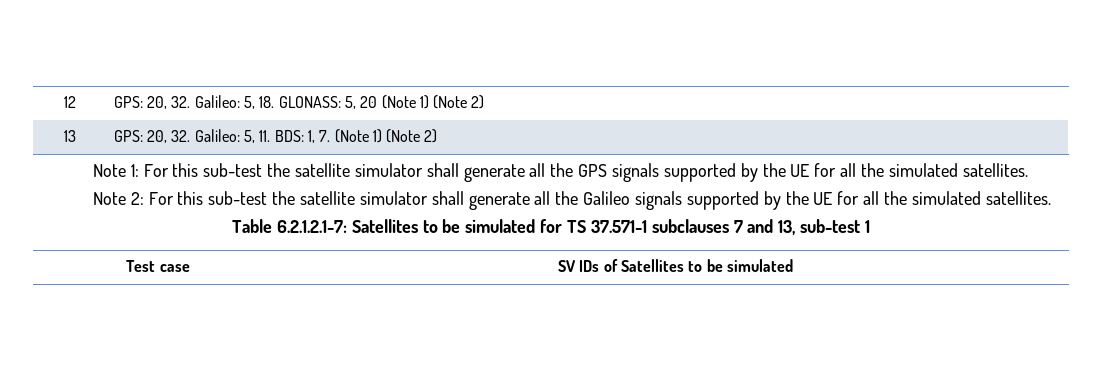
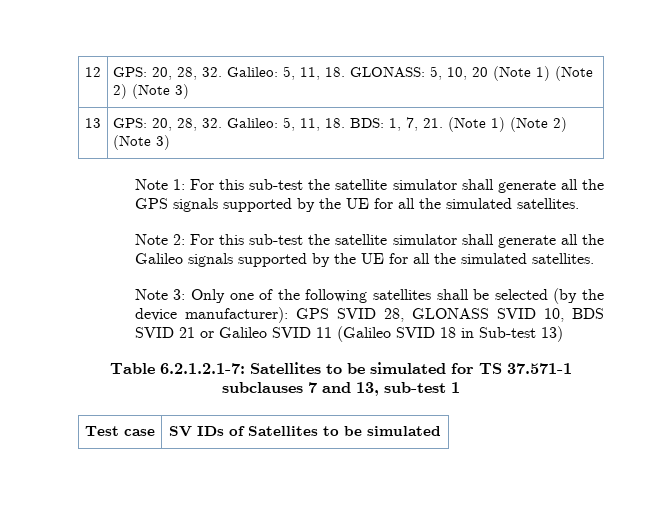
[171,95,255,109] 32. Galileo: 5, -> [177,66,321,80] 28, 32. Galileo: 5, 11,
(356, 102) none -> [447,67,468,80] 10,
(485, 102) none -> [132,84,190,99] (Note 3)
[171,129,438,143] 32. Galileo: 5, 11. BDS: 1, 7. (Note 1) (Note 2) -> [177,117,568,132] [113,135,171,150] 28, 32. Galileo: 5, 11, 18. BDS: 1, 7, 21. (Note 1) (Note 2) (Note 3)
(1051, 198) none -> [134,288,604,304] [134,307,604,323] [134,326,563,342] // Note 3: Only one of the following satellites shall be selected (by the device manufacturer): GPS SVID 28, GLONASS SVID 10, BDS SVID 21 or Galileo SVID 11 (Galileo SVID 18 in Sub-test 13)

